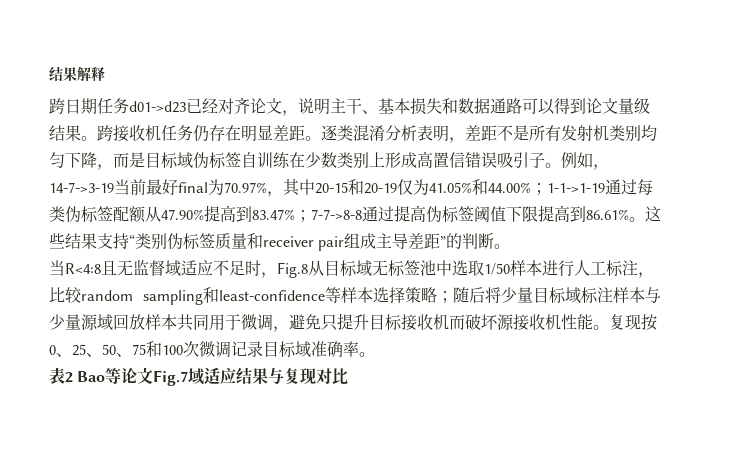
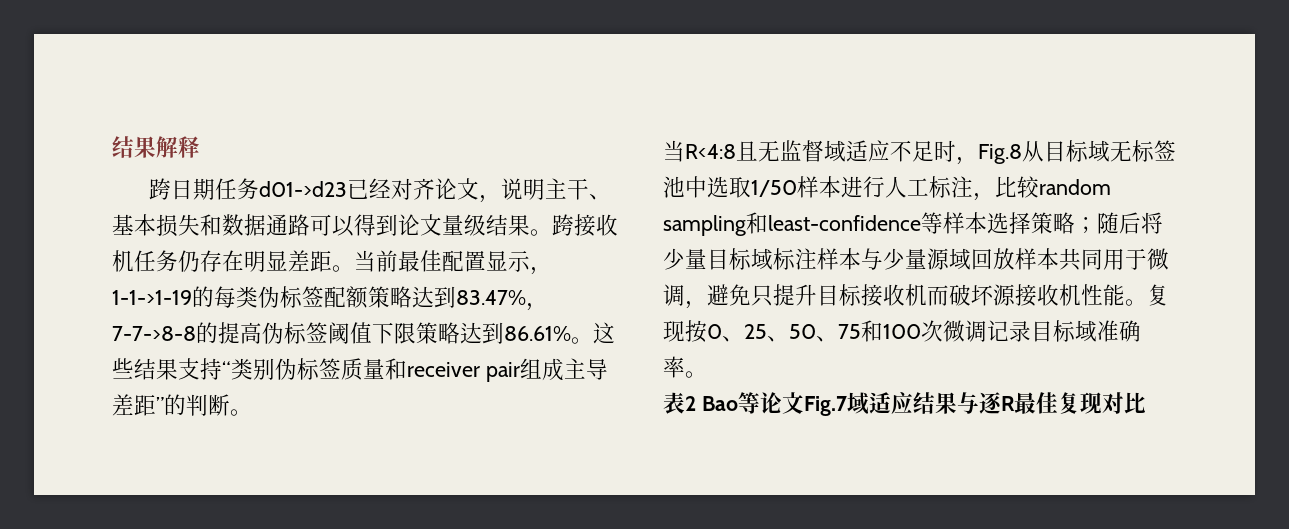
[321,125,657,143] [49,151,609,170] [49,179,653,197] [49,205,394,223] 逐类混淆分析表明，差距不是所有发射机类别均匀下降，而是目标域伪标签自训练在少数类别上形成高置信错误吸引子。例如，14-7->3-19当前最好final为70.97%，其中20-15和20-19仅为41.05%和44.00%；1-1->1-19通过每类伪标签配额从47.90%提高到83.47%；7-7->8-8通过 -> [354,250,552,275] [112,286,548,311] [112,322,218,343] 当前最佳配置显示，1-1->1-19的每类伪标签配额策略达到83.47%，7-7->8-8的
[538,205,570,222] 提高 -> [416,322,482,344] 策略达
(285, 375) none -> [978,392,1058,414] 逐R最佳

